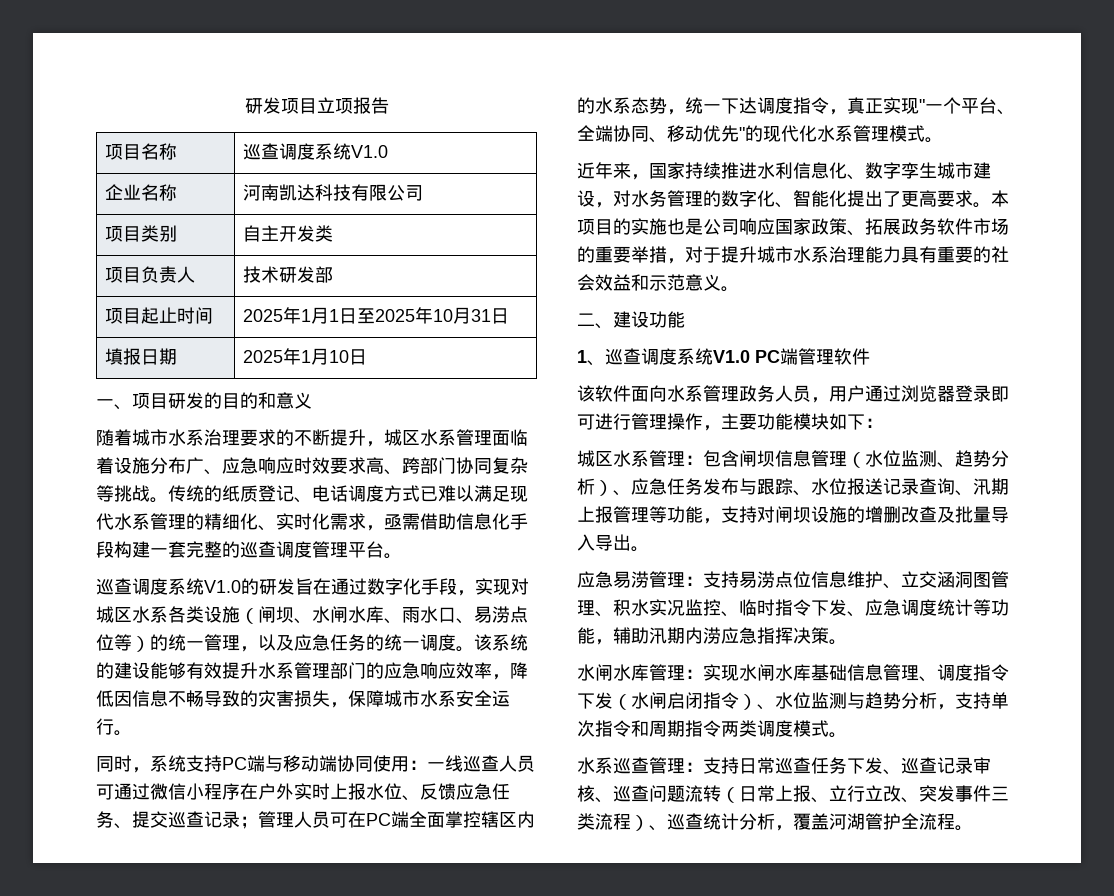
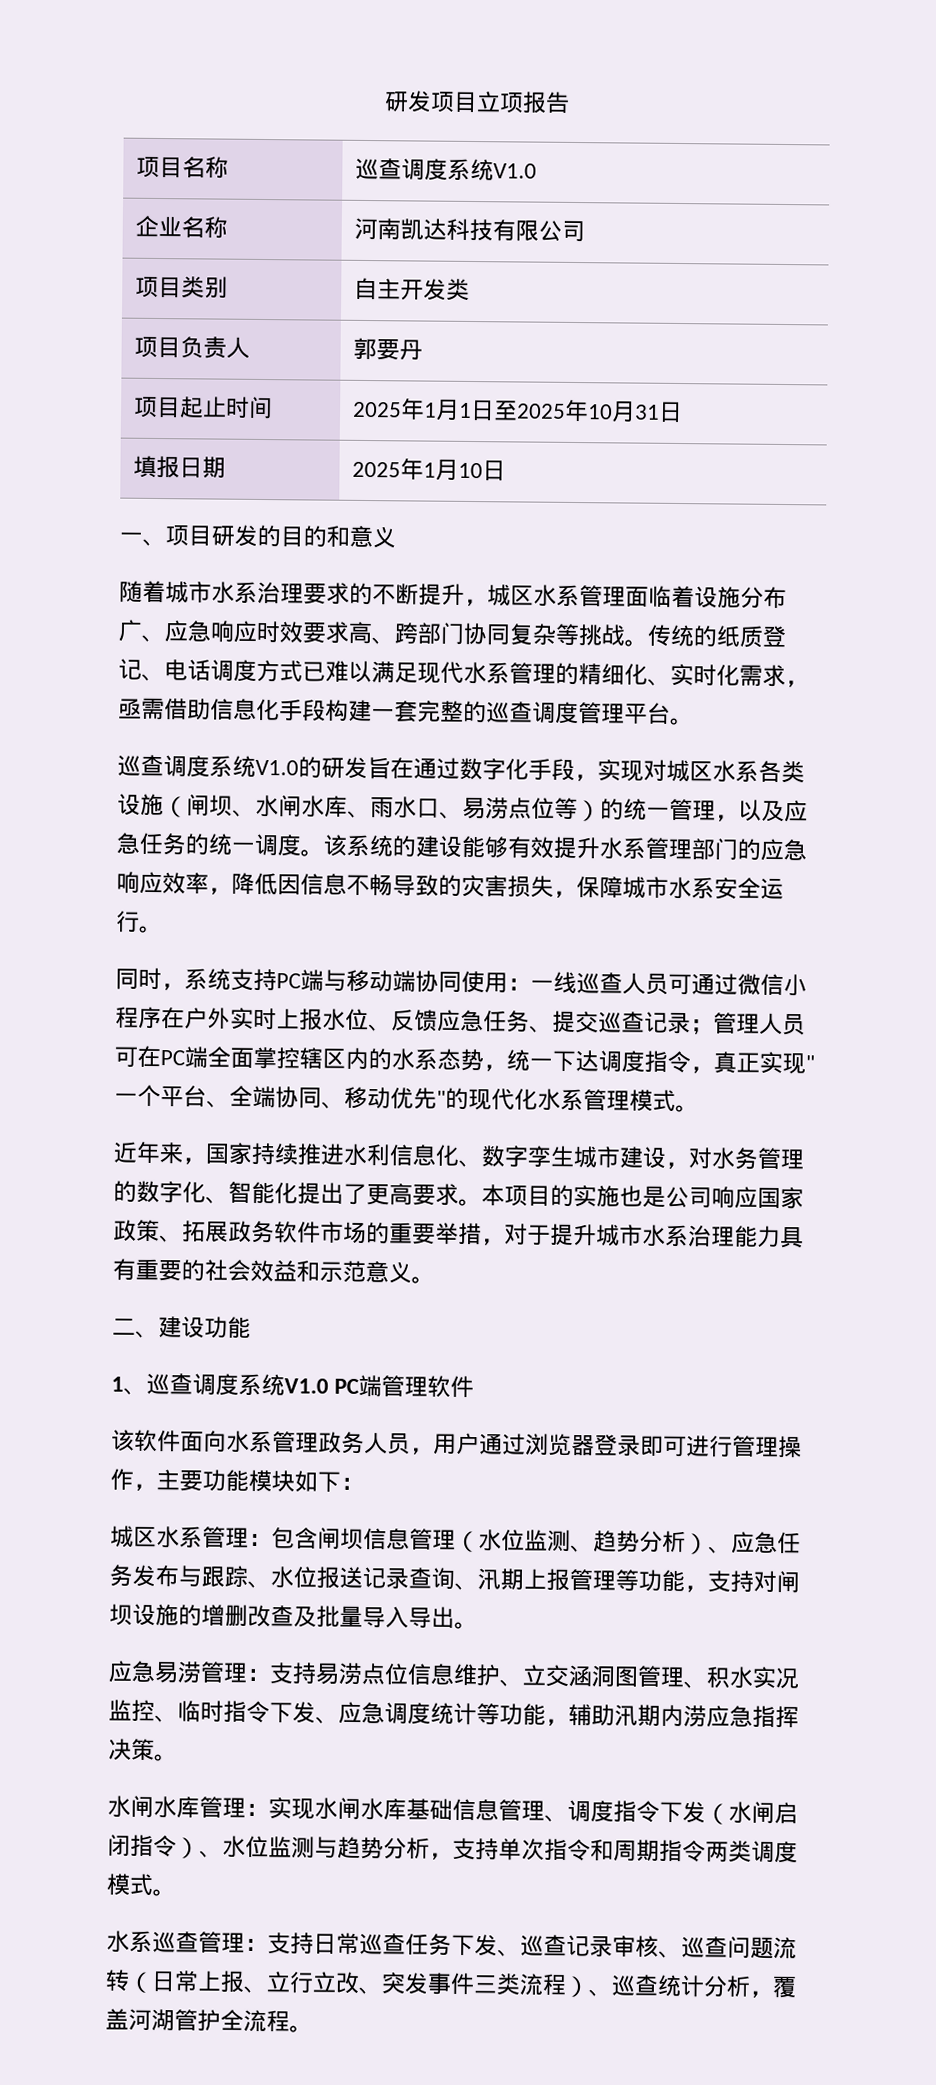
[242,266,333,283] 技术研发部 -> [352,337,423,361] 郭要丹

